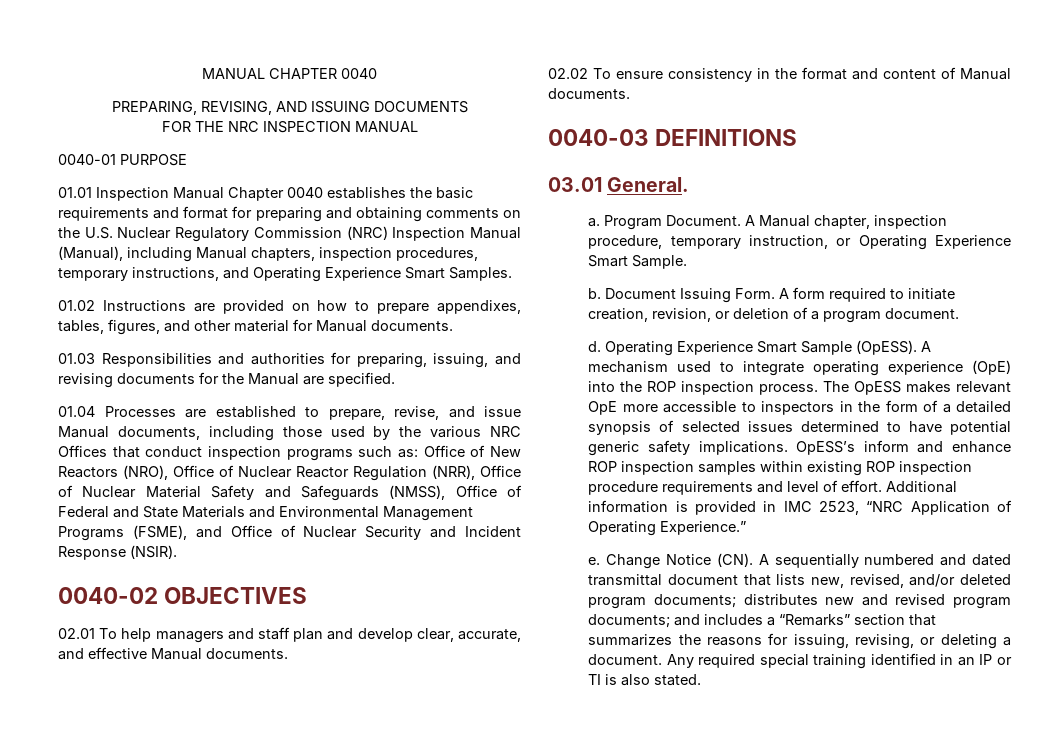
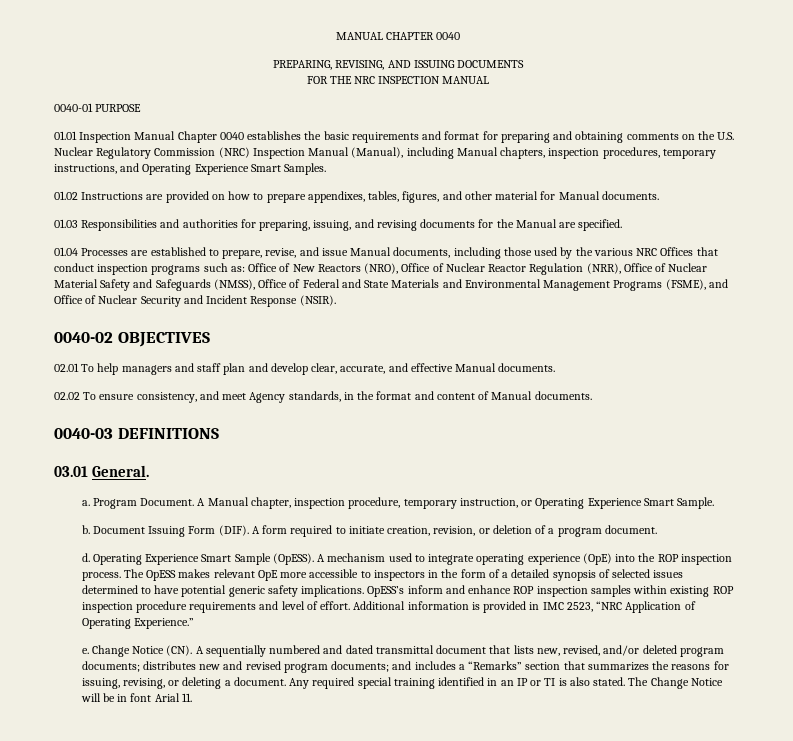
[668,68,752,82] consistency -> [136,391,341,403] consistency, and meet Agency standards,
[735,288,776,299] Form. -> [188,525,249,536] Form (DIF).
(702, 680) none -> [628,677,723,689] [80,693,192,702] The Change Notice will be in font Arial 11.

